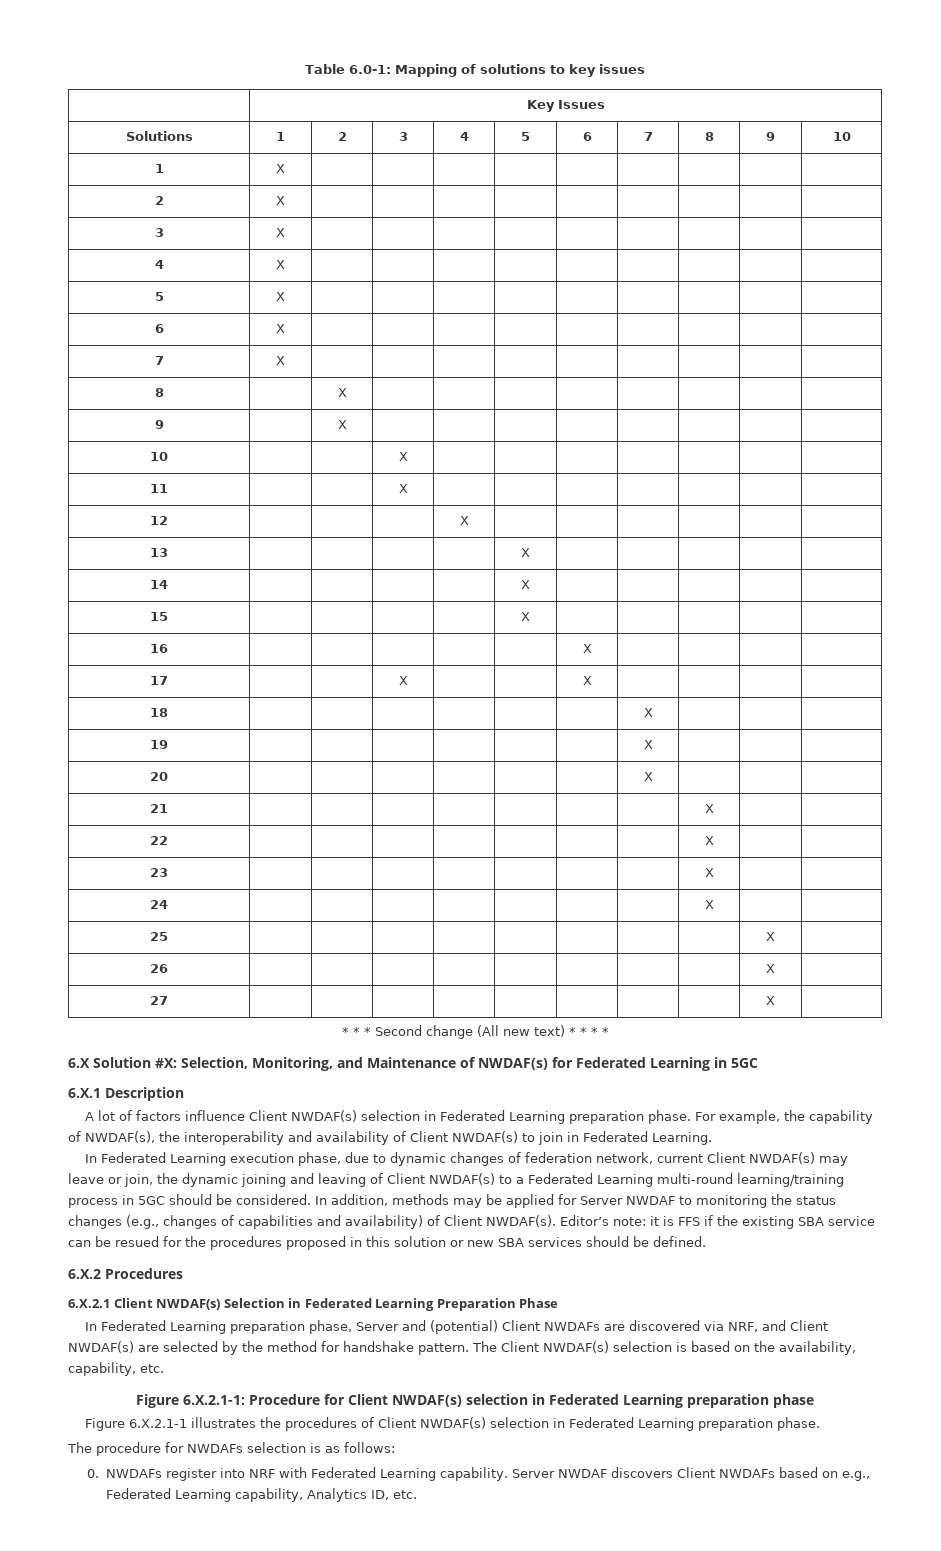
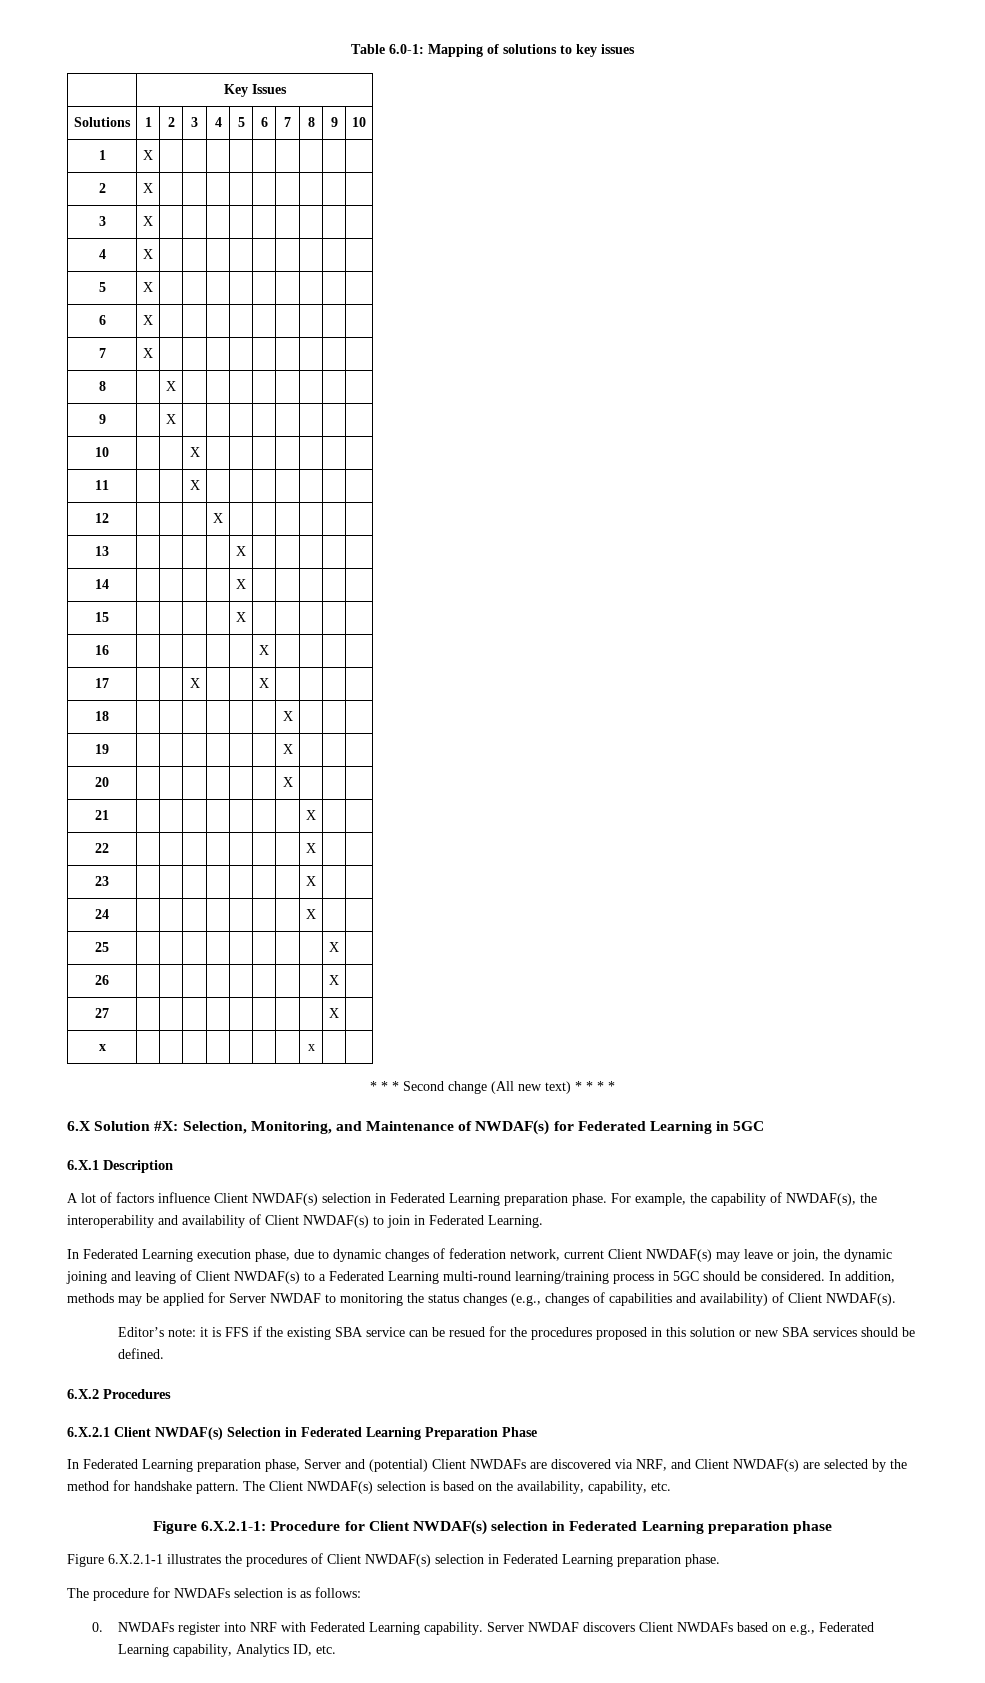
(775, 1000) none -> [98,1044,106,1051] [307,1044,315,1051] // x | | | | | | | | x | |
(556, 1221) none -> (896, 1299) //

